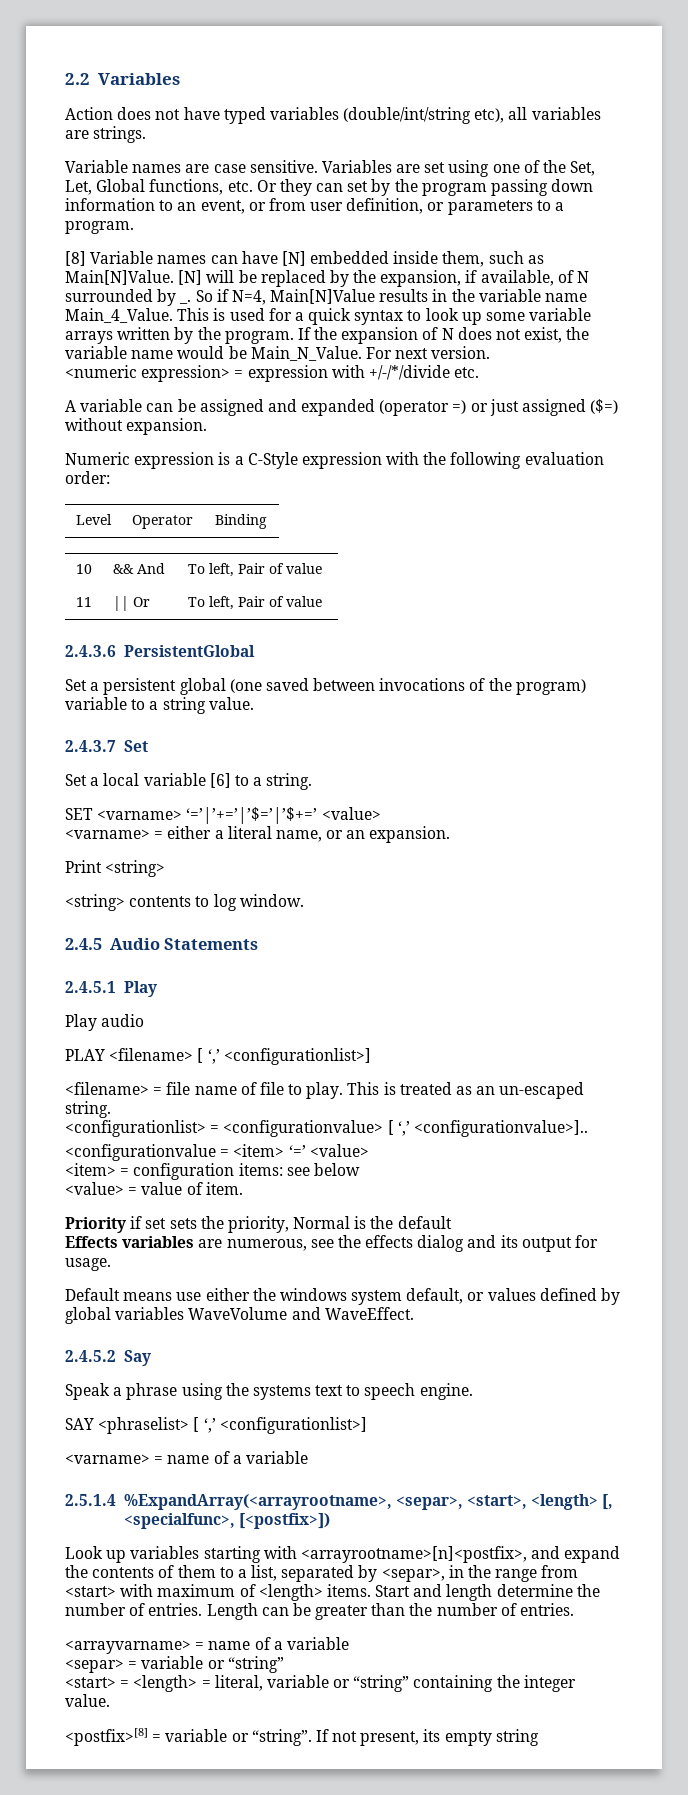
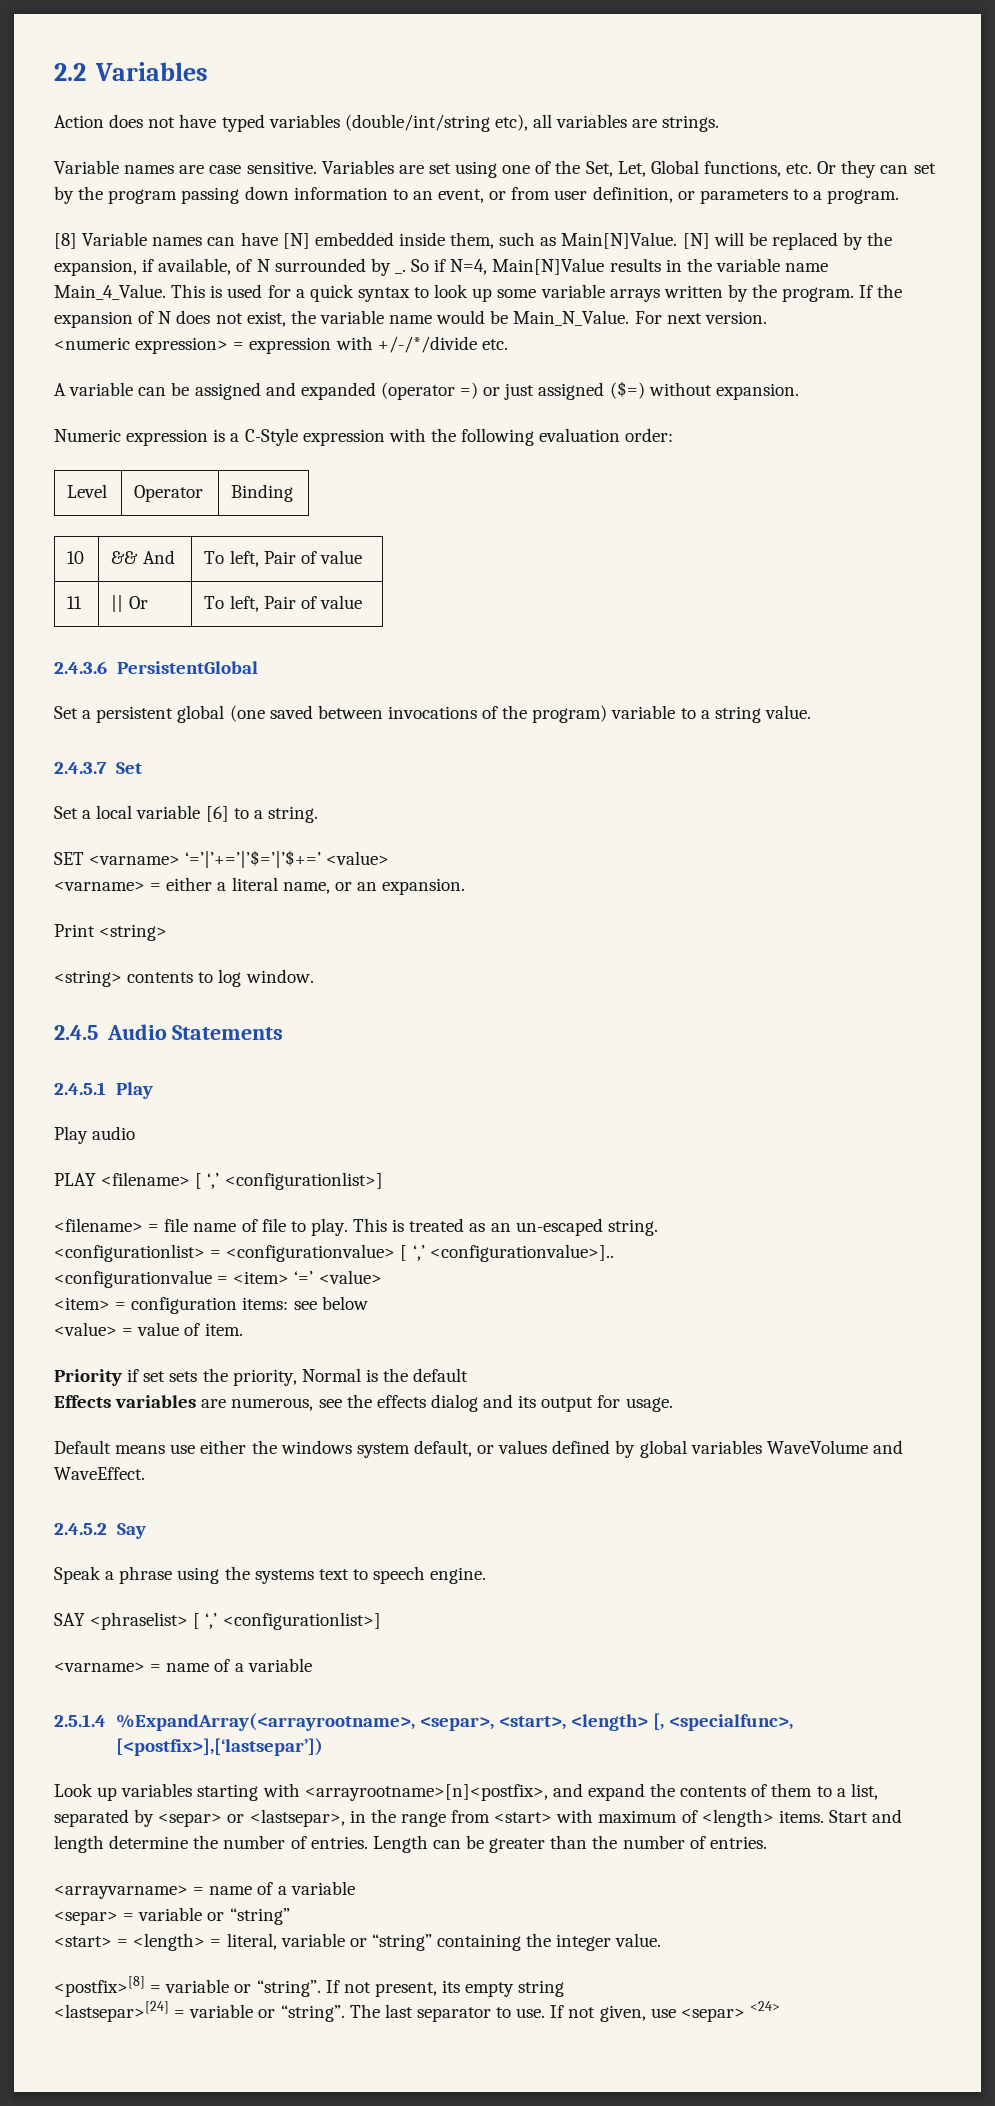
[238,1513,330,1529] [<postfix>]) -> [115,1738,323,1756] [<postfix>],[‘lastsepar’])
[381,1568,445,1582] <separ>, -> [158,1809,345,1827] <separ> or <lastsepar>,
(539, 1737) none -> [54,2001,780,2022] // <lastsepar>[24] = variable or “string”. The last separator to use. If not given, use <separ> <24>

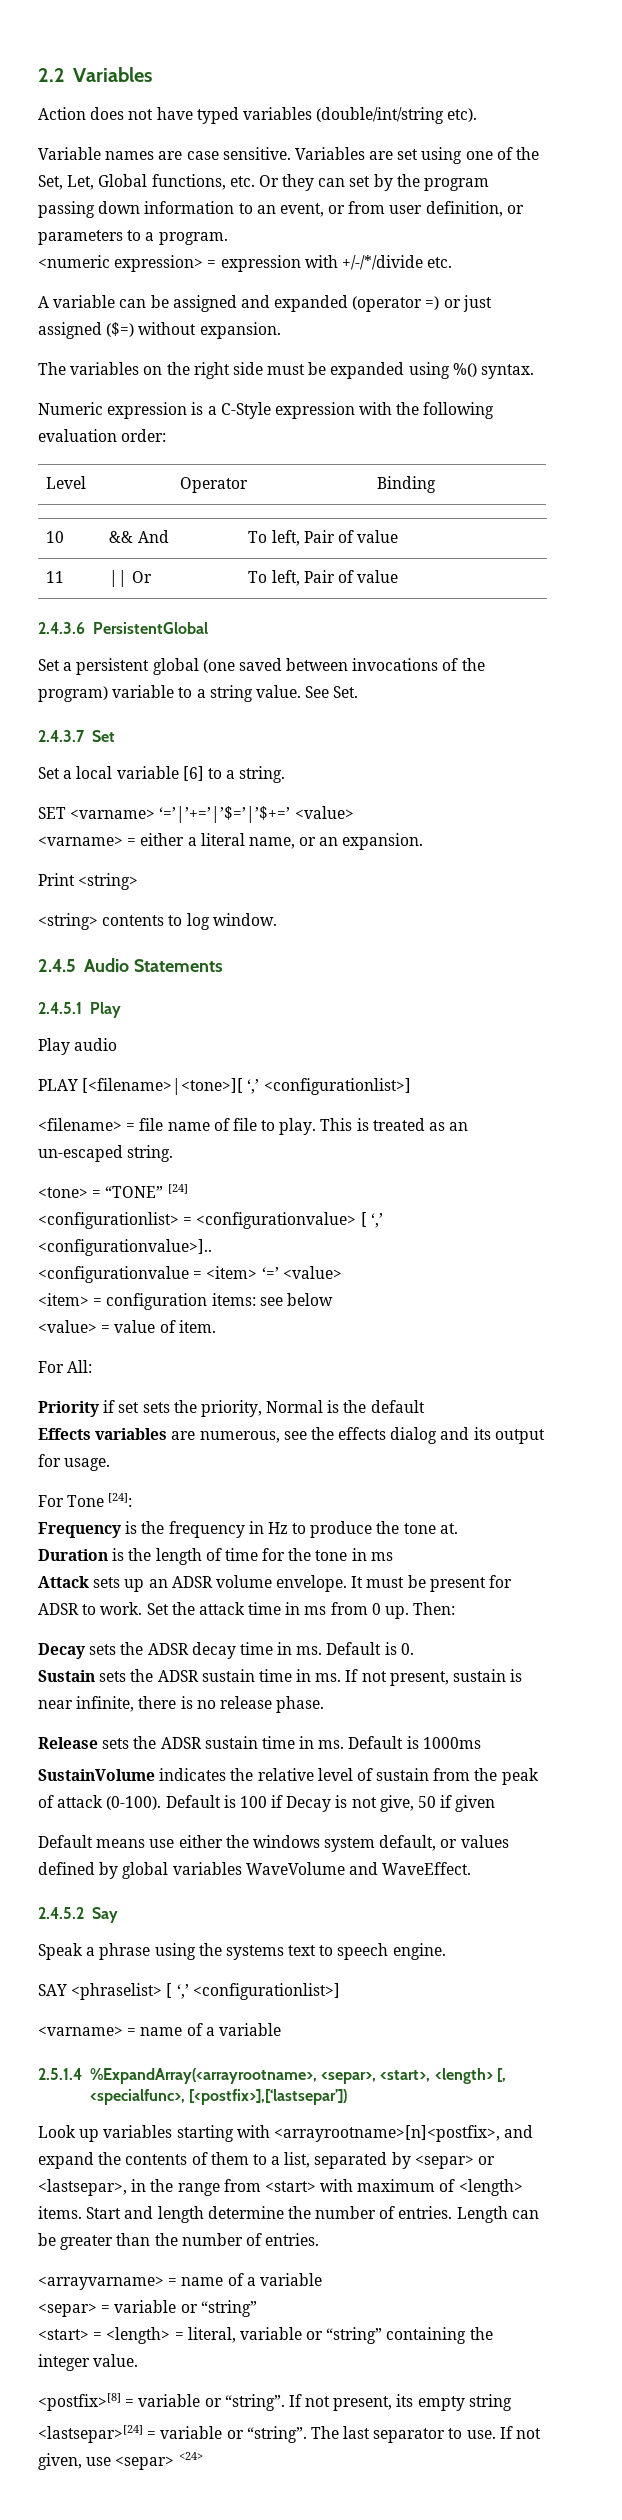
[494,114,720,132] etc), all variables are strings. -> [447,108,478,122] etc).
[54,232,893,250] [54,258,829,276] [54,284,903,302] [54,310,767,328] // [8] Variable names can have [N] embedded inside them, such as Main[N]Value. [N] will be replaced by the expansion, if available, of N surrounded by _. So if N=4, Main[N]Value results in the variable name Main_4_Value. This is used for a quick syntax to look up some variable arrays written by the program. If the expansion of N does not exist, the variable name would be Main_N_Value. For next version. -> (228, 238) none
(799, 391) none -> [38,362,535,379] // The variables on the right side must be expanded using %() syntax.
(811, 712) none -> [305,686,359,698] See Set.
[101,1172,203,1189] <filename> [ -> [82,1078,244,1095] [<filename>|<tone>][
(658, 1227) none -> [38,1184,188,1198] // <tone> = “TONE” [24]
(243, 1329) none -> [38,1360,93,1373] // For All:
(673, 1404) none -> [38,1493,133,1507] [38,1521,458,1538] [38,1548,393,1565] [38,1575,513,1592] [38,1602,456,1619] [38,1642,414,1659] [38,1669,523,1686] [38,1696,325,1713] [38,1736,481,1749] [38,1768,539,1785] [38,1795,496,1812] // For Tone [24]: // Frequency is the frequency in Hz to produce the tone at. // Duration is the length of time for the tone in ms // Attack sets up an ADSR volume envelope. It must be present for ADSR to work. Set the attack time in ms from 0 up. Then: // Decay sets the ADSR decay time in ms. Default is 0. // Sustain sets the ADSR sustain time in ms. If not present, sustain is near infinite, there is no release phase. // Release sets the ADSR sustain time in ms. Default is 1000ms // SustainVolume indicates the relative level of sustain from the peak of attack (0-100). Default is 100 if Decay is not give, 50 if given

